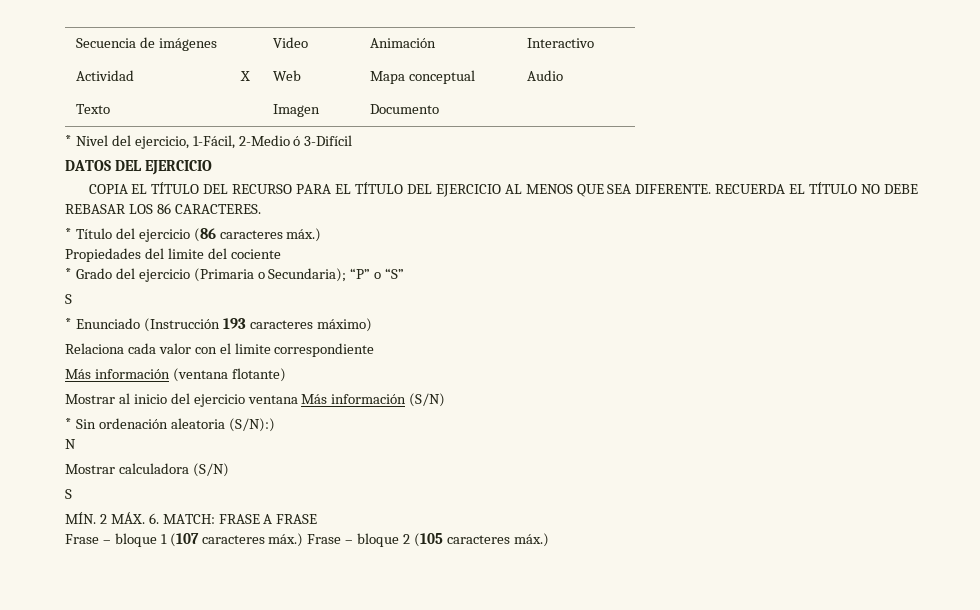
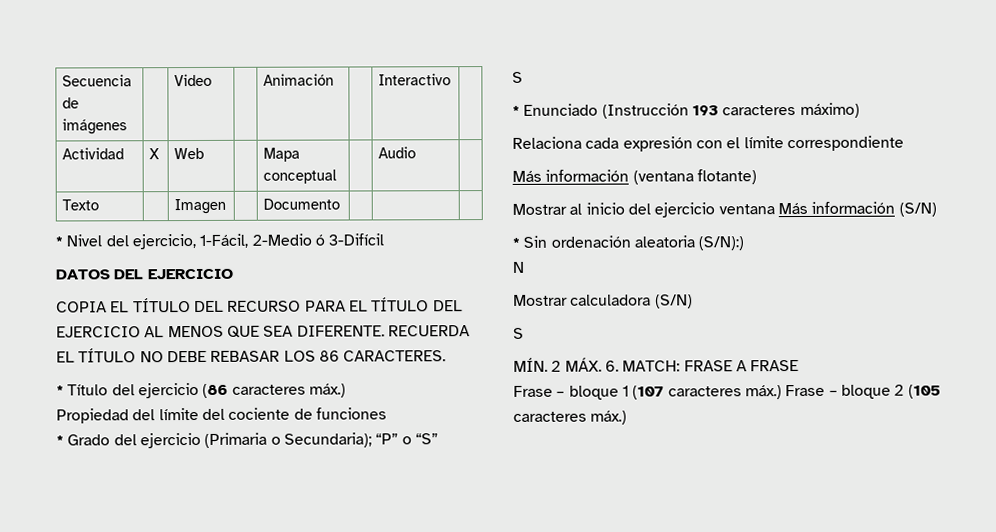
[65,248,204,262] Propiedades del limite -> [56,407,199,424] Propiedad del límite
(281, 254) none -> [293,407,387,420] de funciones
[158,343,191,354] valor -> [622,136,693,152] expresión
[234,343,271,354] limite -> [743,136,784,149] límite

